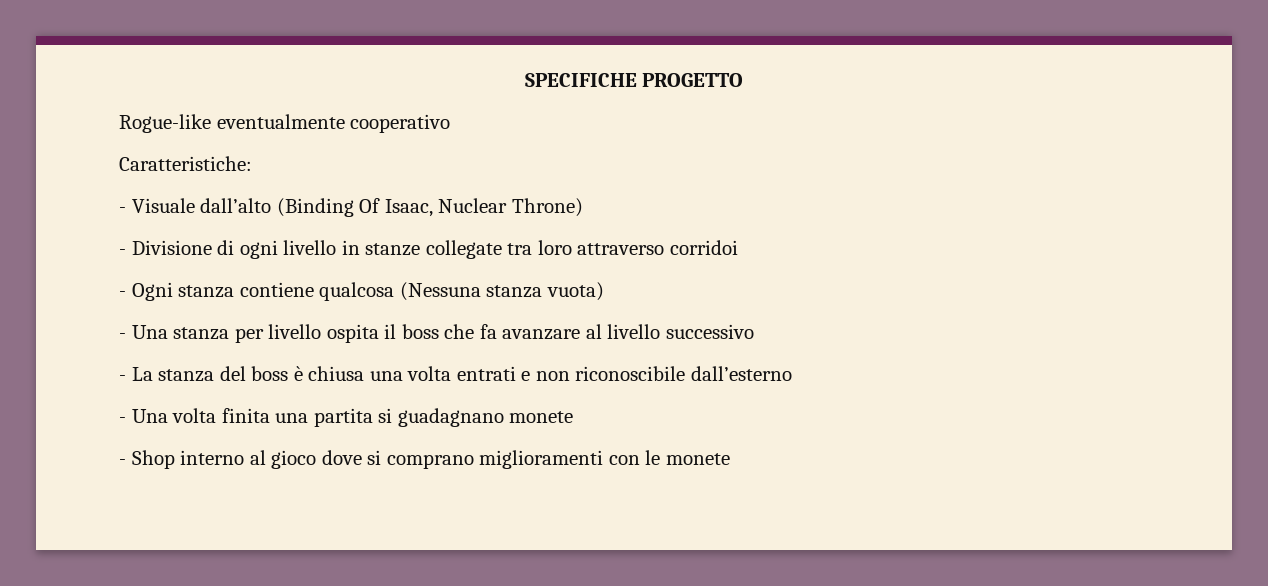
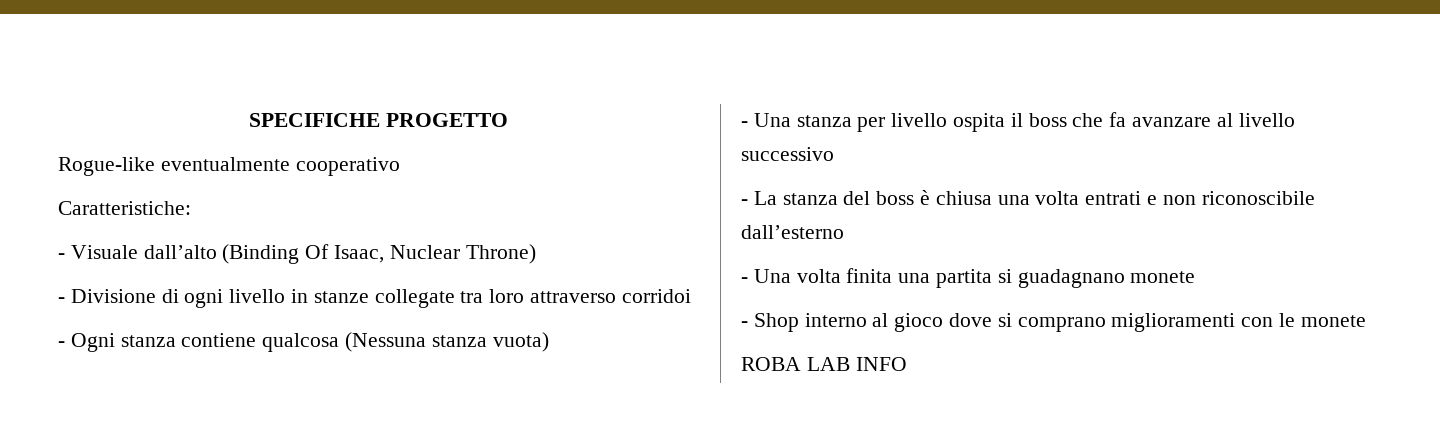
(730, 459) none -> [741,357,907,371] // ROBA LAB INFO

